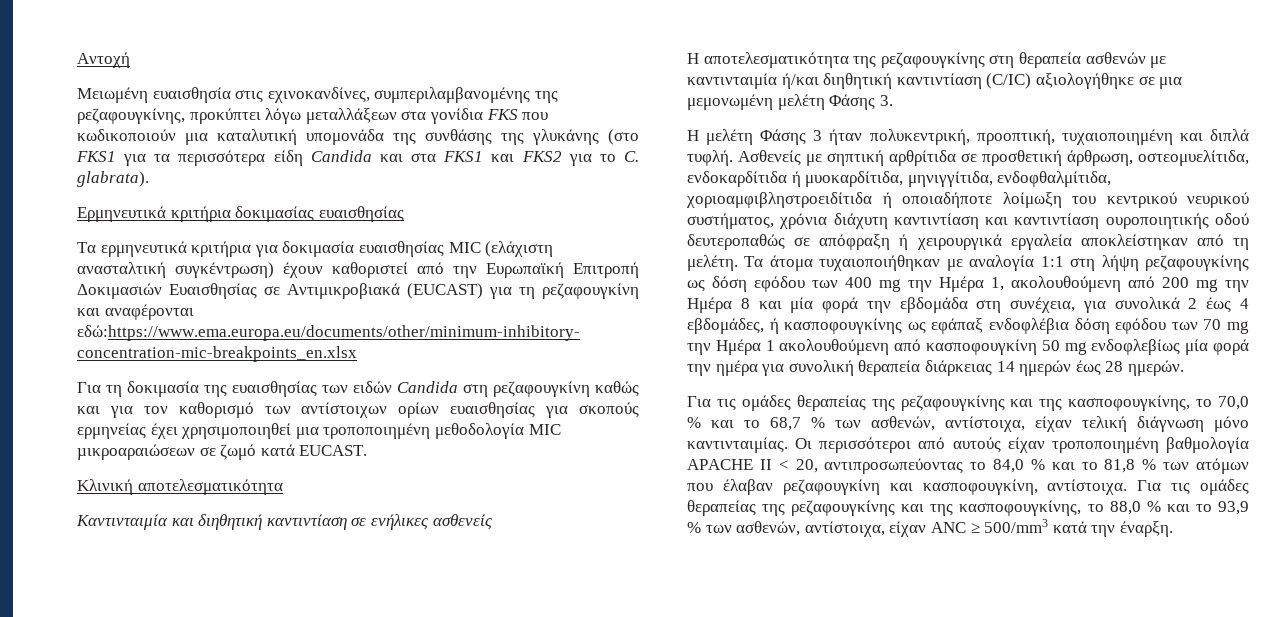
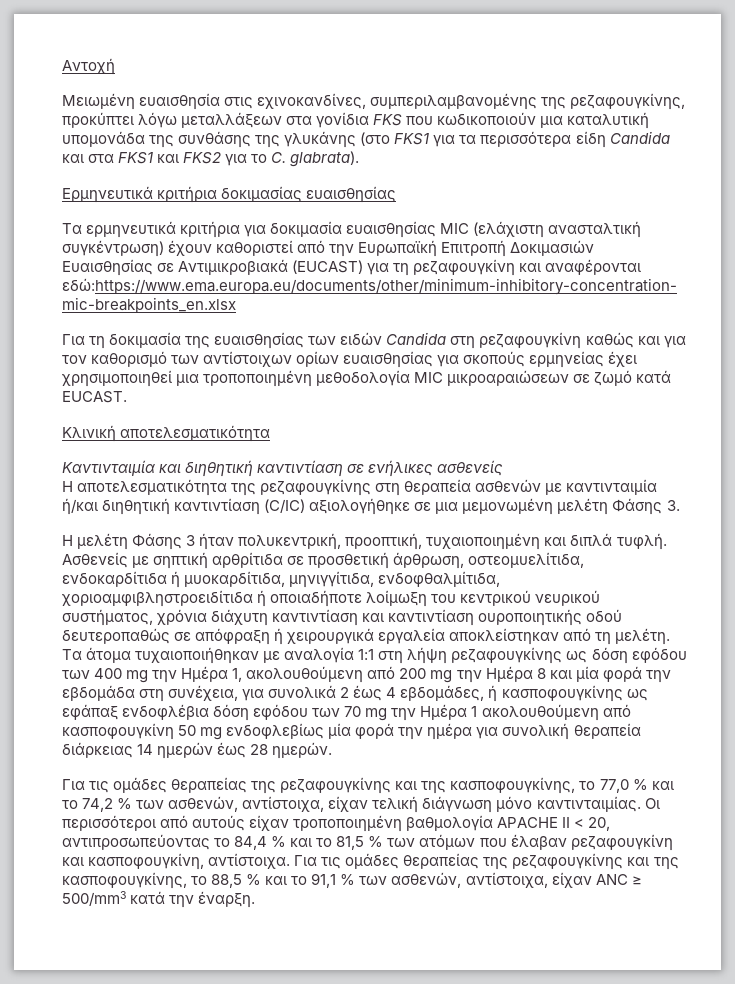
[1218,396,1249,410] [687,417,801,431] 70,0 % και το 68,7 -> [599,779,674,793] [62,798,114,812] 77,0 % και το 74,2
[993,459,1136,473] 84,0 % και το 81,8 -> [234,836,365,850] 84,4 % και το 81,5
[1109,501,1249,515] 88,0 % και το 93,9 -> [211,873,337,888] 88,5 % και το 91,1

